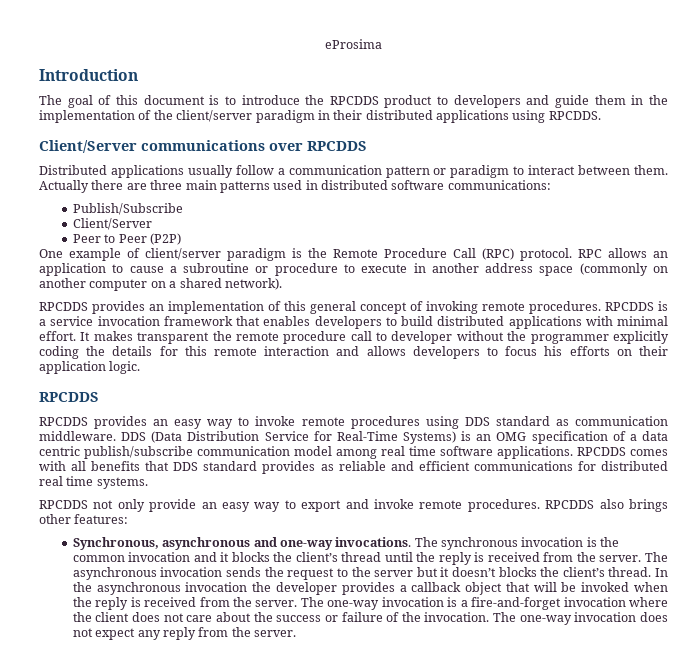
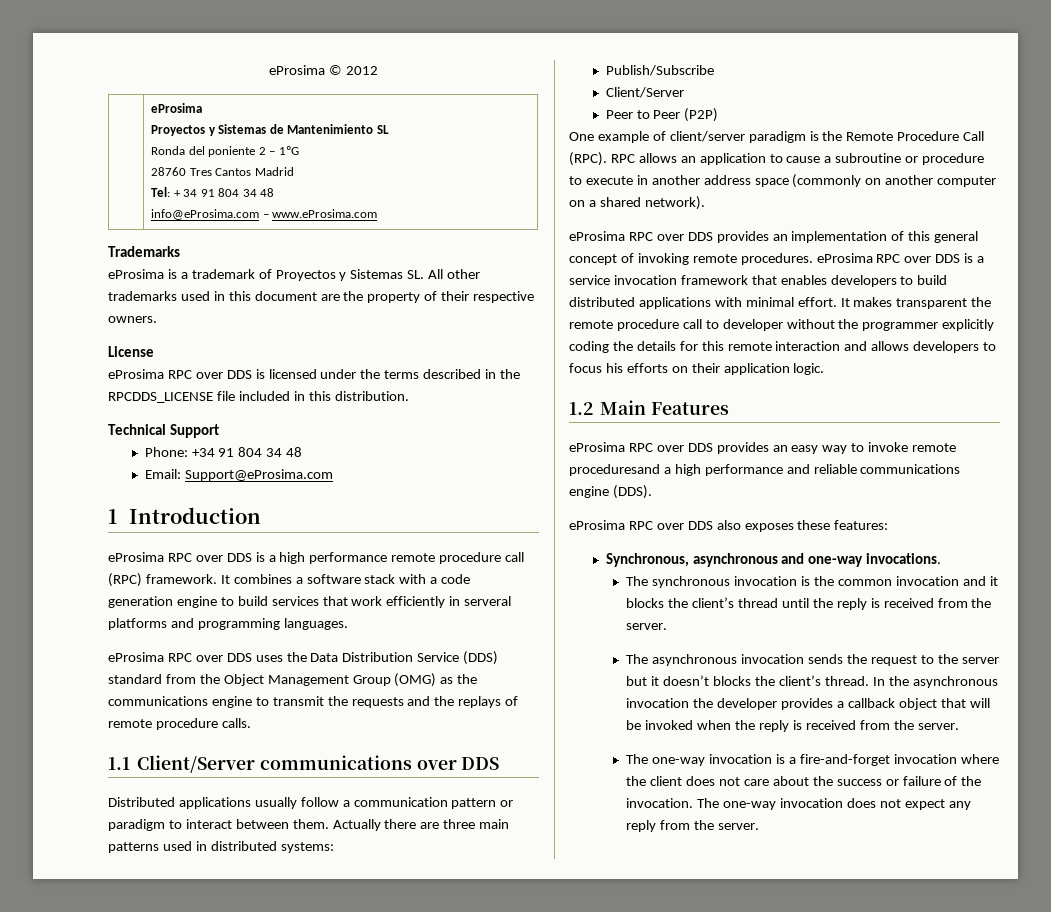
[325,39,382,49] [39,69,138,81] [39,95,668,108] [39,110,601,123] eProsima // Introduction // The goal of this document is to introduce the RPCDDS product to developers and guide them in the implementation of the client/server paradigm in their distributed applications using RPCDDS. // -> [269,65,378,75] [151,103,203,113] [151,124,389,136] [151,146,299,157] [151,167,294,176] [151,187,275,197] [151,209,378,220] [108,246,180,257] [108,269,481,281] [108,291,535,303] [108,316,157,323] [108,346,154,357] [108,369,521,379] [108,391,409,403] [108,424,219,438] [144,447,303,457] [144,469,333,481] [108,507,261,524] [108,552,525,564] [108,573,471,587] [108,596,512,608] [108,618,348,630] [108,651,499,665] [108,673,478,687] [108,696,519,708] [108,718,251,730] [108,757,130,770] eProsima © 2012 // | eProsima // Proyectos y Sistemas de Mantenimiento SL // Ronda del poniente 2 – 1ºG // 28760 Tres Cantos Madrid // Tel: + 34 91 804 34 48 // info@eProsima.com – www.eProsima.com // Trademarks // eProsima is a trademark of Proyectos y Sistemas SL. All other trademarks used in this document are the property of their respective owners. // License // eProsima RPC over DDS is licensed under the terms described in the RPCDDS_LICENSE file included in this distribution. // Technical Support // Phone: +34 91 804 34 48 // Email: Support@eProsima.com // 1 Introduction // eProsima RPC over DDS is a high performance remote procedure call (RPC) framework. It combines a software stack with a code generation engine to build services that work efficiently in serveral platforms and programming languages. // eProsima RPC over DDS uses the Data Distribution Service (DDS) standard from the Object Management Group (OMG) as the communications engine to transmit the requests and the replays of remote procedure calls. // 1.1
[307,141,367,151] RPCDDS -> [461,757,500,770] DDS
[391,180,551,190] software communications: -> [280,842,334,853] systems:
[482,248,572,261] (RPC) protocol. -> [569,152,607,166] (RPC).
[39,302,88,311] RPCDDS -> [569,231,713,241] eProsima RPC over DDS
[605,302,654,311] RPCDDS -> [816,253,961,263] eProsima RPC over DDS
[39,392,99,402] [39,417,88,426] RPCDDS // RPCDDS -> [569,400,729,415] [569,442,713,452] 1.2 Main Features // eProsima RPC over DDS
[350,416,669,429] [39,431,668,444] [39,446,668,459] [39,461,669,474] [39,476,148,489] [39,499,668,512] [39,514,71,524] procedures using DDS standard as communication middleware. DDS (Data Distribution Service for Real-Time Systems) is an OMG specification of a data centric publish/subscribe communication model among real time software applications. RPCDDS comes with all benefits that DDS standard provides as reliable and efficient communications for distributed real time systems. // RPCDDS not only provide an easy way to export and invoke remote procedures. RPCDDS also brings other -> [569,464,961,476] [569,485,652,499] [569,520,831,532] proceduresand a high performance and reliable communications engine (DDS). // eProsima RPC over DDS also exposes these
(412, 542) none -> (942, 558) //
(642, 558) none -> (668, 626) //
(298, 603) none -> (959, 726) //

